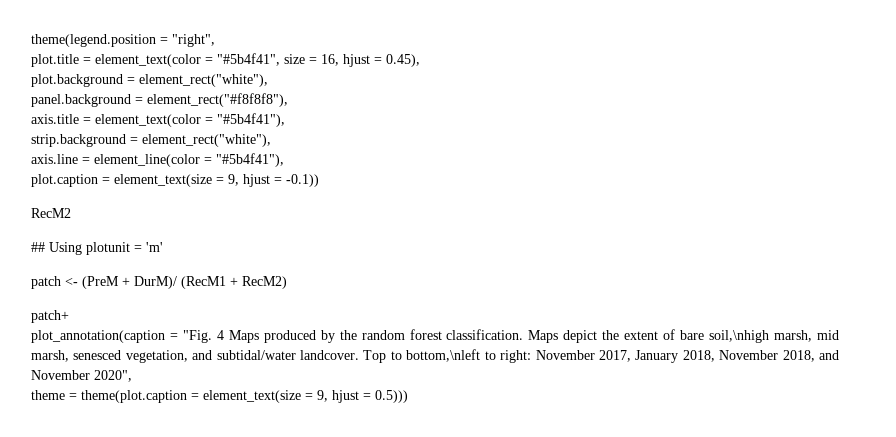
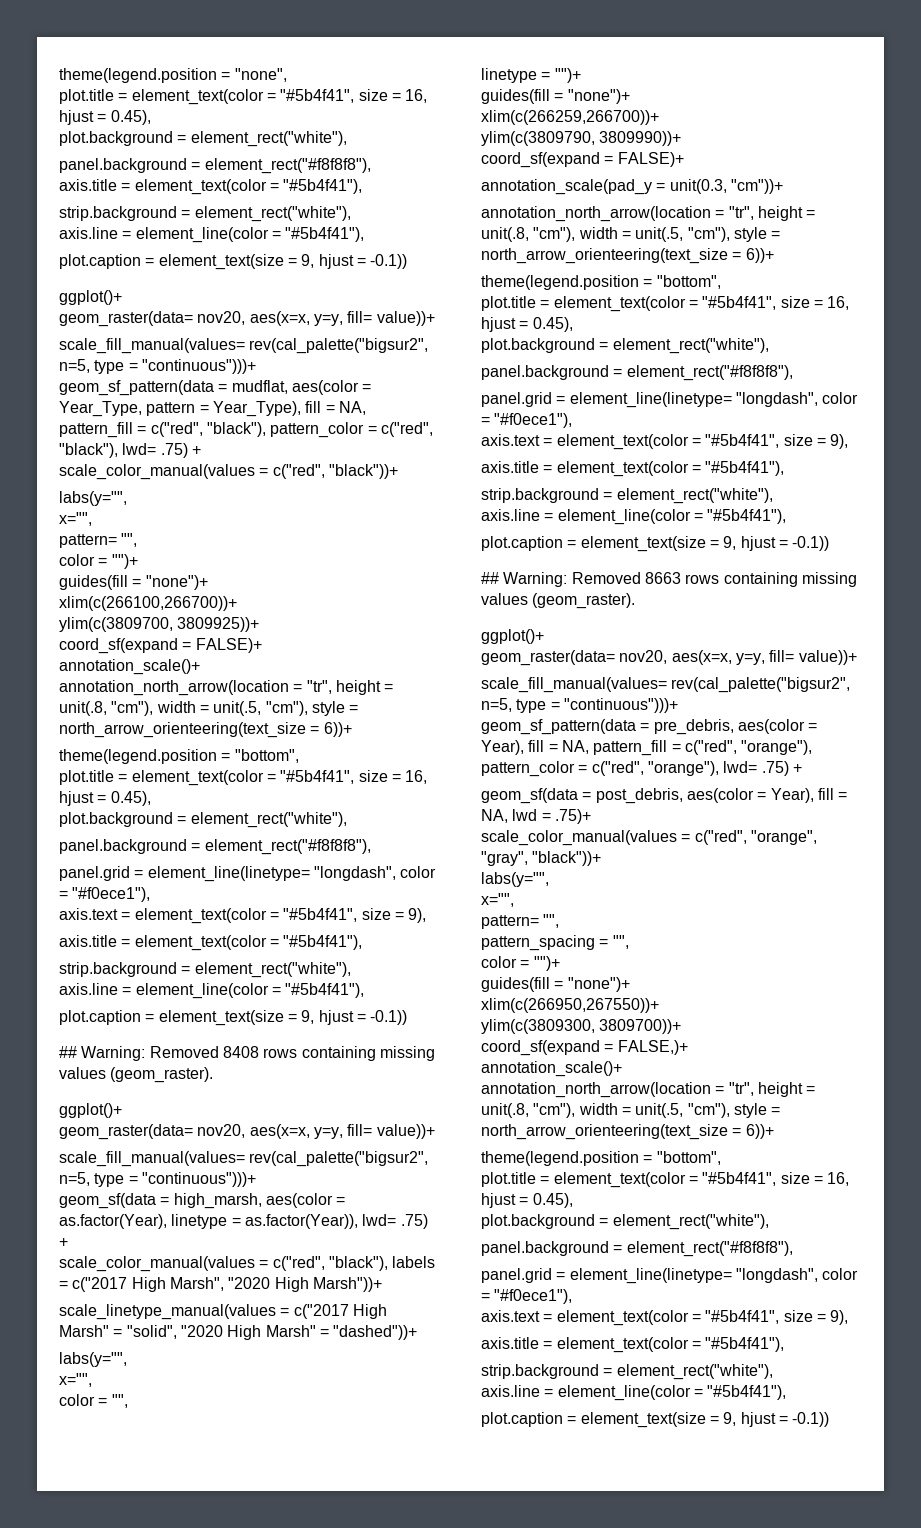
[31,34,215,47] theme(legend.position = "right", -> [59,68,287,83] theme(legend.position = "none",
[31,208,71,218] [31,242,163,255] [31,276,287,289] [31,310,69,323] [31,329,839,343] [31,349,839,363] [31,370,132,382] [31,390,408,403] RecM2 // ## Using plotunit = 'm' // patch <- (PreM + DurM)/ (RecM1 + RecM2) // patch+ // plot_annotation(caption = "Fig. 4 Maps produced by the random forest classification. Maps depict the extent of bare soil,\nhigh marsh, mid marsh, senesced vegetation, and subtidal/water landcover. Top to bottom,\nleft to right: November 2017, January 2018, November 2018, and November 2020", // theme = theme(plot.caption = element_text(size = 9, hjust = 0.5))) -> [59,290,122,305] [59,311,435,327] [59,338,429,354] [59,359,256,374] [59,380,372,396] [59,401,366,417] [59,422,433,438] [59,443,201,458] [59,464,398,480] [59,491,127,506] [59,512,92,526] [59,533,138,548] [59,554,138,569] [59,575,208,590] [59,596,237,611] [59,617,260,632] [59,638,262,654] [59,659,200,675] [59,680,394,696] [59,701,359,716] [59,722,352,738] [59,749,299,764] [59,770,428,786] [59,791,151,806] [59,812,347,828] [59,839,371,855] [59,866,437,882] [59,887,151,902] [59,908,427,924] [59,935,363,951] [59,962,351,978] [59,983,365,999] [59,1010,408,1026] [59,1046,435,1061] [59,1067,214,1083] [59,1103,122,1118] [59,1124,435,1140] [59,1151,429,1167] [59,1172,256,1187] [59,1193,346,1209] [59,1214,428,1229] [59,1238,68,1247] [59,1256,436,1272] [59,1277,382,1292] [59,1304,387,1320] [59,1325,418,1340] [59,1352,127,1367] [59,1373,92,1387] [59,1394,128,1408] [481,68,581,83] [481,89,630,104] [481,110,659,125] [481,131,682,146] [481,152,684,168] [481,179,783,195] [481,206,816,222] [481,227,781,242] [481,248,774,264] [481,275,721,290] [481,296,850,312] [481,317,573,332] [481,338,769,354] [481,365,793,381] [481,392,859,408] [481,413,573,428] [481,434,849,450] [481,461,785,477] [481,488,773,504] [481,509,787,525] [481,536,830,552] [481,572,857,587] [481,593,636,609] [481,629,544,644] [481,650,857,666] [481,677,851,693] [481,698,678,713] [481,719,818,735] [481,740,813,756] [481,761,802,777] [481,788,848,804] [481,809,591,824] [481,830,817,846] [481,851,602,866] [481,872,549,887] [481,893,514,907] [481,914,560,929] [481,935,629,951] [481,956,560,971] [481,977,630,992] [481,998,659,1013] [481,1019,682,1034] [481,1040,688,1056] [481,1061,622,1077] [481,1082,816,1098] [481,1103,781,1118] [481,1124,774,1140] [481,1151,721,1166] [481,1172,850,1188] [481,1193,573,1208] [481,1214,769,1230] [481,1241,793,1257] [481,1268,859,1284] [481,1289,573,1304] [481,1310,849,1326] [481,1337,785,1353] [481,1364,773,1380] [481,1385,787,1401] [481,1412,830,1428] ggplot()+ // geom_raster(data= nov20, aes(x=x, y=y, fill= value))+ // scale_fill_manual(values= rev(cal_palette("bigsur2", n=5, type = "continuous")))+ // geom_sf_pattern(data = mudflat, aes(color = Year_Type, pattern = Year_Type), fill = NA, pattern_fill = c("red", "black"), pattern_color = c("red", "black"), lwd= .75) + // scale_color_manual(values = c("red", "black"))+ // labs(y="", // x="", // pattern= "", // color = "")+ // guides(fill = "none")+ // xlim(c(266100,266700))+ // ylim(c(3809700, 3809925))+ // coord_sf(expand = FALSE)+ // annotation_scale()+ // annotation_north_arrow(location = "tr", height = unit(.8, "cm"), width = unit(.5, "cm"), style = north_arrow_orienteering(text_size = 6))+ // theme(legend.position = "bottom", // plot.title = element_text(color = "#5b4f41", size = 16, hjust = 0.45), // plot.background = element_rect("white"), // panel.background = element_rect("#f8f8f8"), // panel.grid = element_line(linetype= "longdash", color = "#f0ece1"), // axis.text = element_text(color = "#5b4f41", size = 9), // axis.title = element_text(color = "#5b4f41"), // strip.background = element_rect("white"), // axis.line = element_line(color = "#5b4f41"), // plot.caption = element_text(size = 9, hjust = -0.1)) // ## Warning: Removed 8408 rows containing missing values (geom_raster). // ggplot()+ // geom_raster(data= nov20, aes(x=x, y=y, fill= value))+ // scale_fill_manual(values= rev(cal_palette("bigsur2", n=5, type = "continuous")))+ // geom_sf(data = high_marsh, aes(color = as.factor(Year), linetype = as.factor(Year)), lwd= .75) + // scale_color_manual(values = c("red", "black"), labels = c("2017 High Marsh", "2020 High Marsh"))+ // scale_linetype_manual(values = c("2017 High Marsh" = "solid", "2020 High Marsh" = "dashed"))+ // labs(y="", // x="", // color = "", // linetype = "")+ // guides(fill = "none")+ // xlim(c(266259,266700))+ // ylim(c(3809790, 3809990))+ // coord_sf(expand = FALSE)+ // annotation_scale(pad_y = unit(0.3, "cm"))+ // annotation_north_arrow(location = "tr", height = unit(.8, "cm"), width = unit(.5, "cm"), style = north_arrow_orienteering(text_size = 6))+ // theme(legend.position = "bottom", // plot.title = element_text(color = "#5b4f41", size = 16, hjust = 0.45), // plot.background = element_rect("white"), // panel.background = element_rect("#f8f8f8"), // panel.grid = element_line(linetype= "longdash", color = "#f0ece1"), // axis.text = element_text(color = "#5b4f41", size = 9), // axis.title = element_text(color = "#5b4f41"), // strip.background = element_rect("white"), // axis.line = element_line(color = "#5b4f41"), // plot.caption = element_text(size = 9, hjust = -0.1)) // ## Warning: Removed 8663 rows containing missing values (geom_raster). // ggplot()+ // geom_raster(data= nov20, aes(x=x, y=y, fill= value))+ // scale_fill_manual(values= rev(cal_palette("bigsur2", n=5, type = "continuous")))+ // geom_sf_pattern(data = pre_debris, aes(color = Year), fill = NA, pattern_fill = c("red", "orange"), pattern_color = c("red", "orange"), lwd= .75) + // geom_sf(data = post_debris, aes(color = Year), fill = NA, lwd = .75)+ // scale_color_manual(values = c("red", "orange", "gray", "black"))+ // labs(y="", // x="", // pattern= "", // pattern_spacing = "", // color = "")+ // guides(fill = "none")+ // xlim(c(266950,267550))+ // ylim(c(3809300, 3809700))+ // coord_sf(expand = FALSE,)+ // annotation_scale()+ // annotation_north_arrow(location = "tr", height = unit(.8, "cm"), width = unit(.5, "cm"), style = north_arrow_orienteering(text_size = 6))+ // theme(legend.position = "bottom", // plot.title = element_text(color = "#5b4f41", size = 16, hjust = 0.45), // plot.background = element_rect("white"), // panel.background = element_rect("#f8f8f8"), // panel.grid = element_line(linetype= "longdash", color = "#f0ece1"), // axis.text = element_text(color = "#5b4f41", size = 9), // axis.title = element_text(color = "#5b4f41"), // strip.background = element_rect("white"), // axis.line = element_line(color = "#5b4f41"), // plot.caption = element_text(size = 9, hjust = -0.1))

